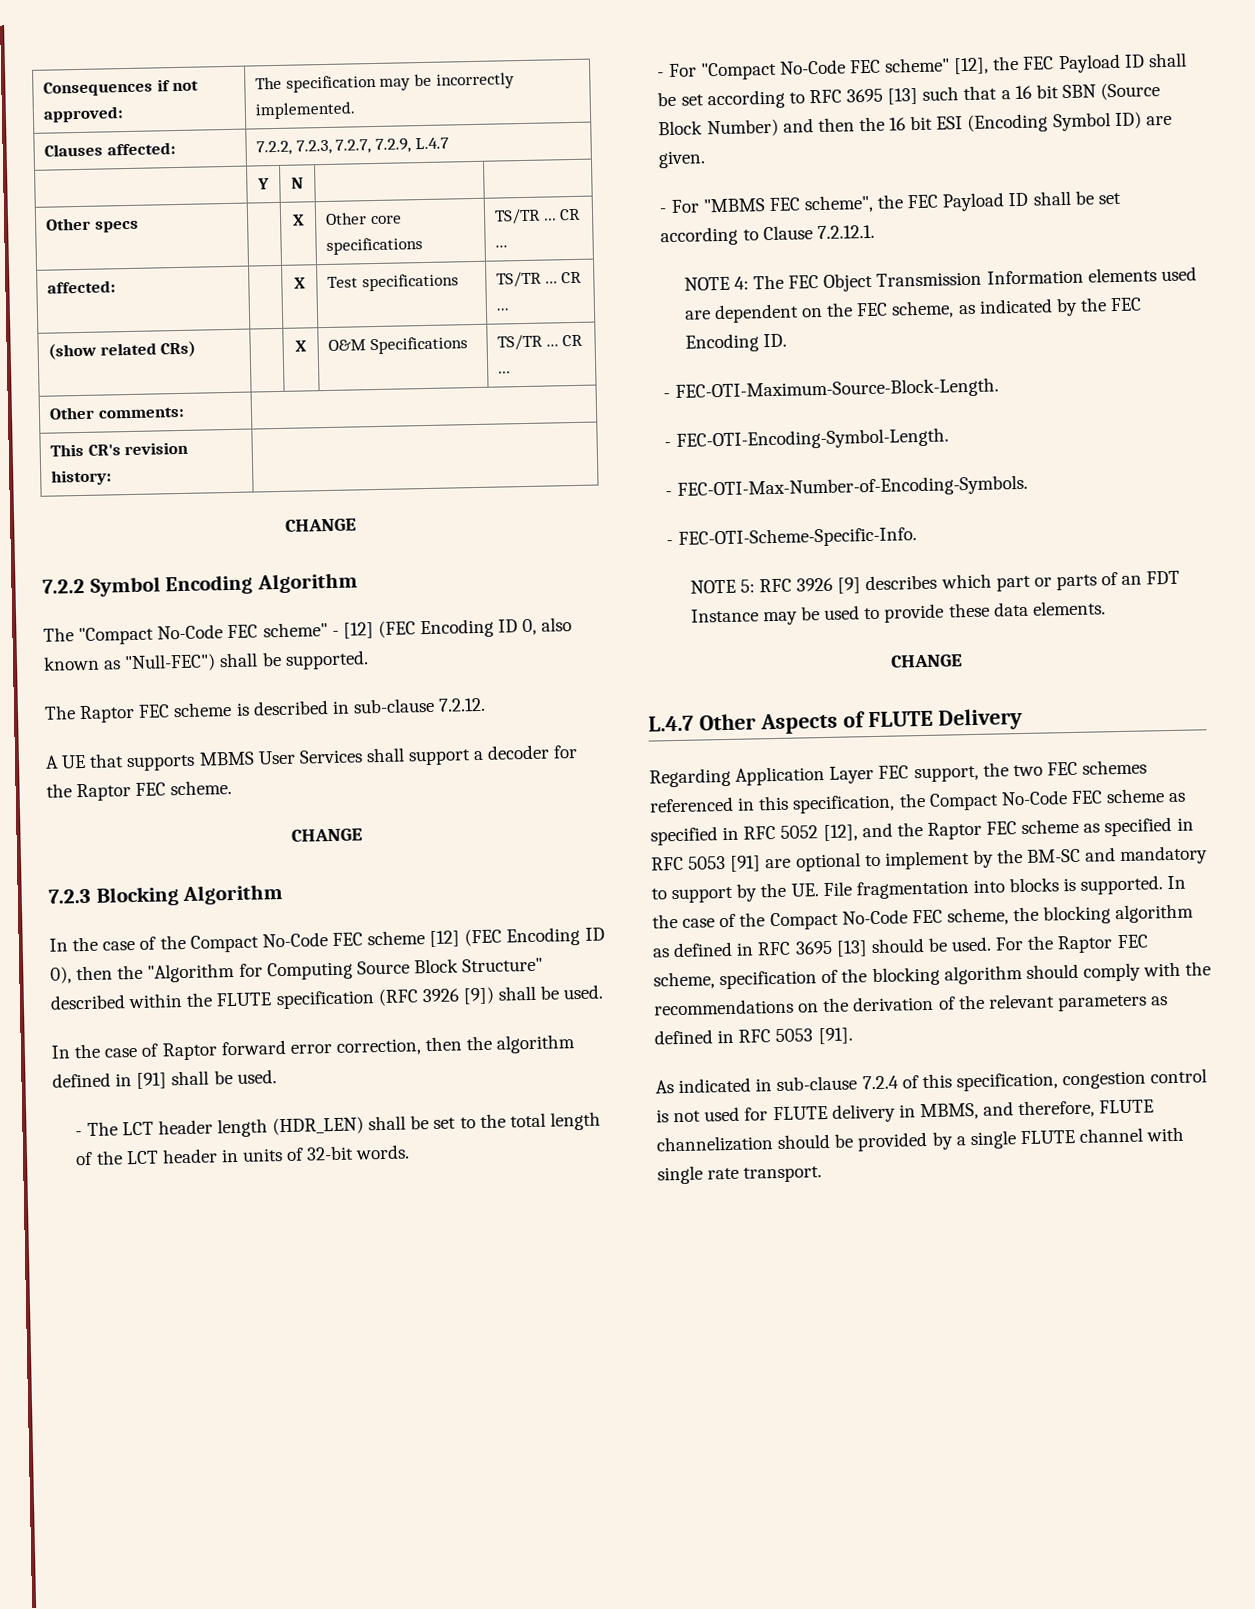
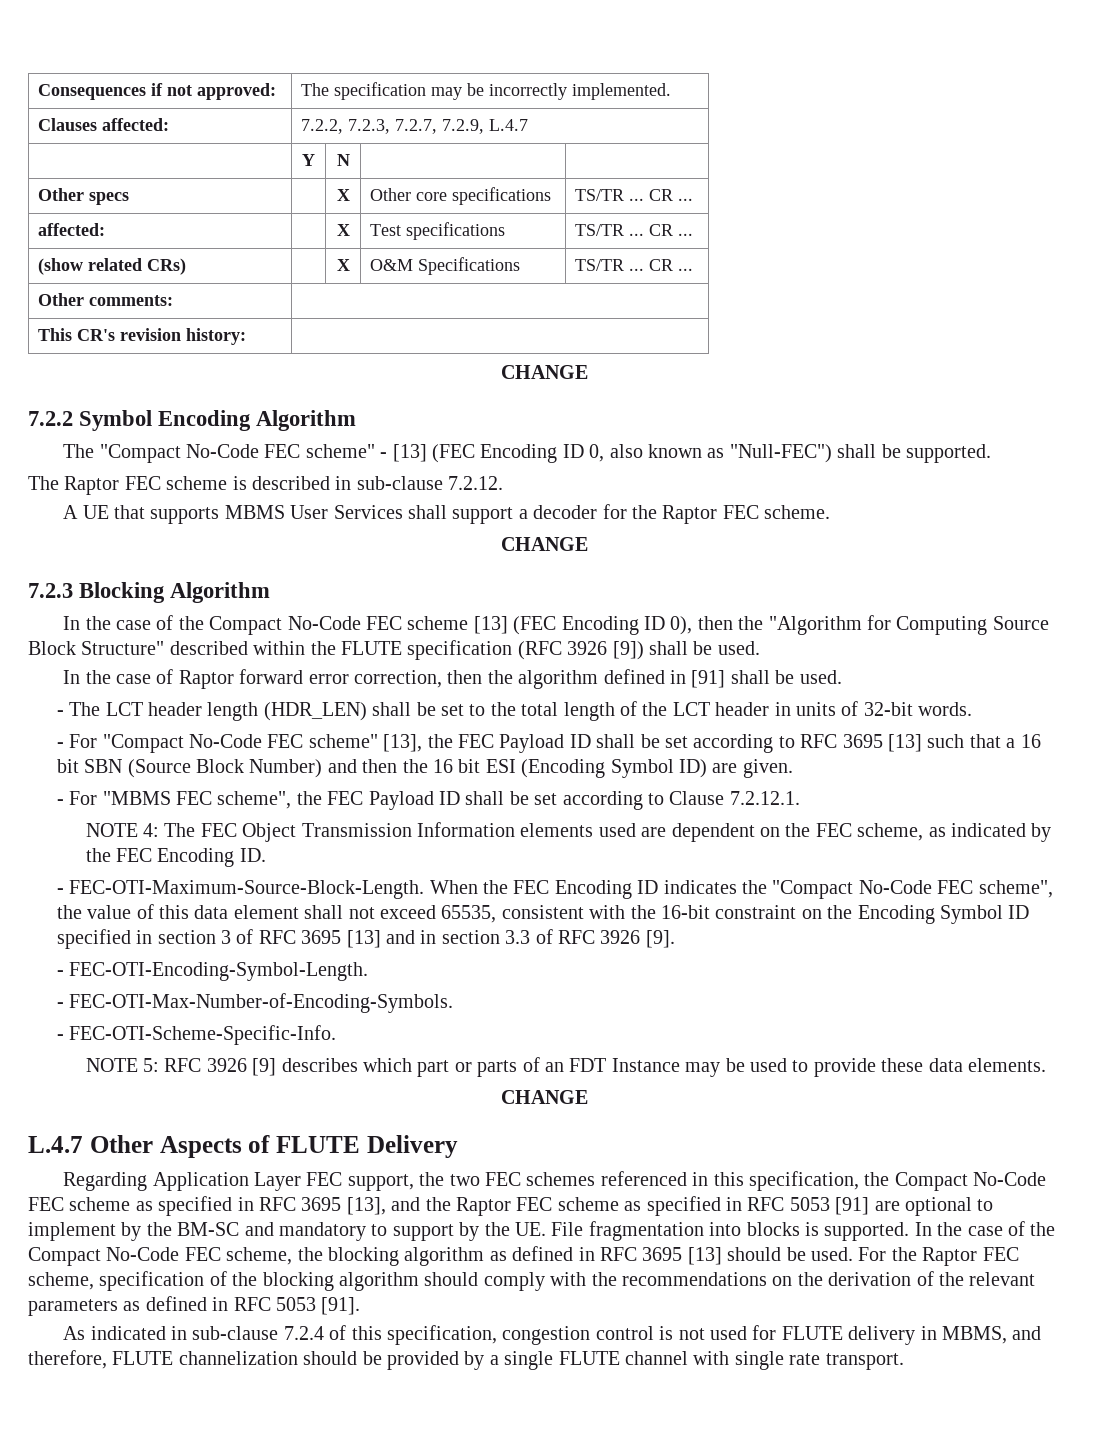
[342,622,374,639] [12] -> [392,444,427,462] [13]
[429,930,461,948] [12] -> [473,616,508,634] [13]
[953,57,990,75] [12], -> [383,734,423,752] [13],
(999, 389) none -> [429,880,1053,899] [56,904,1030,924] [56,929,675,949] When the FEC Encoding ID indicates the "Compact No-Code FEC scheme", the value of this data element shall not exceed 65535, consistent with the 16-bit constraint on the Encoding Symbol ID specified in section 3 of RFC 3695 [13] and in section 3.3 of RFC 3926 [9].
[780,824,858,842] 5052 [12], -> [301,1197,386,1215] 3695 [13],

